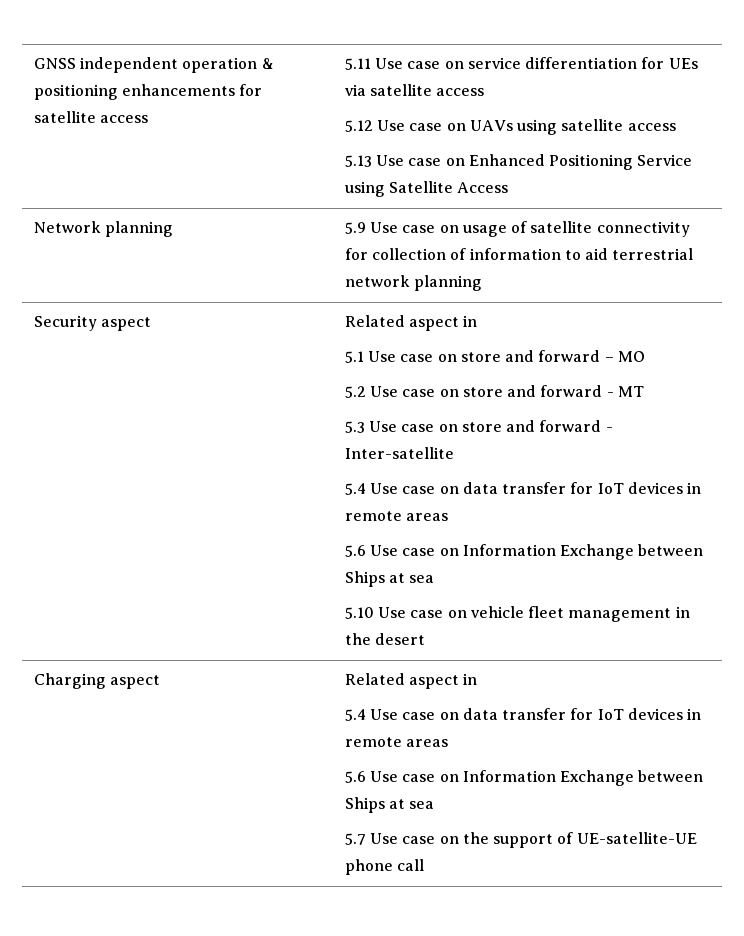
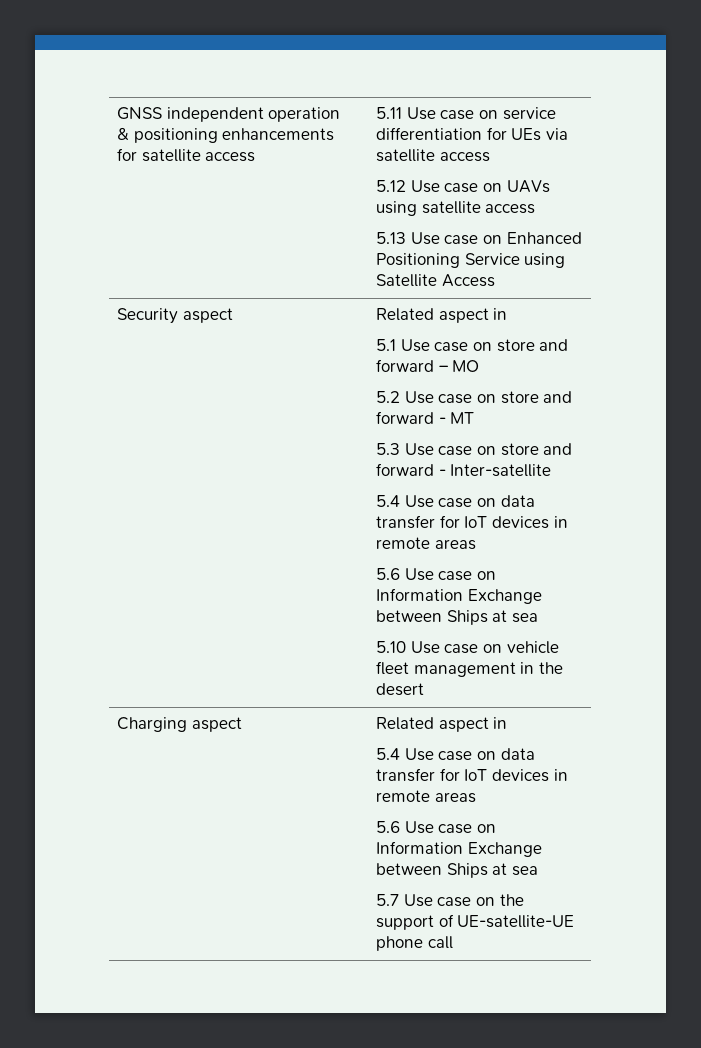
[33,221,173,237] [344,221,690,237] [344,248,694,260] [344,275,482,291] // Network planning | 5.9 Use case on usage of satellite connectivity for collection of information to aid terrestrial network planning -> (495, 280) none

